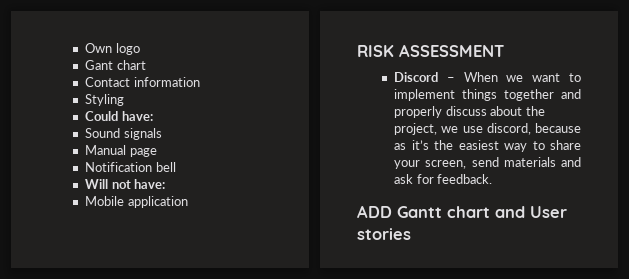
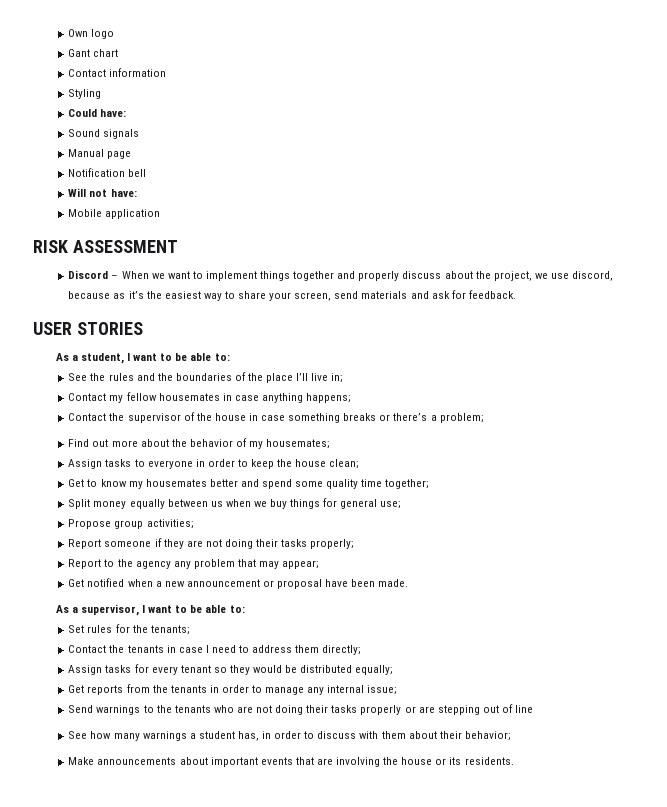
[357,205,567,218] [357,228,411,240] ADD Gantt chart and User stories -> [33,322,143,335] [55,353,230,364] [68,372,344,383] [68,392,352,403] [68,412,484,423] [68,438,331,449] [68,459,360,469] [68,479,430,489] [68,498,402,509] [68,519,194,529] [68,538,355,549] [68,559,320,569] [68,578,409,589] [55,604,245,616] [68,624,190,635] [68,645,362,655] [68,664,394,675] [68,684,398,695] [68,704,534,715] [68,731,511,741] [68,757,514,767] USER STORIES // As a student, I want to be able to: // See the rules and the boundaries of the place I’ll live in; // Contact my fellow housemates in case anything happens; // Contact the supervisor of the house in case something breaks or there’s a problem; // Find out more about the behavior of my housemates; // Assign tasks to everyone in order to keep the house clean; // Get to know my housemates better and spend some quality time together; // Split money equally between us when we buy things for general use; // Propose group activities; // Report someone if they are not doing their tasks properly; // Report to the agency any problem that may appear; // Get notified when a new announcement or proposal have been made. // As a supervisor, I want to be able to: // Set rules for the tenants; // Contact the tenants in case I need to address them directly; // Assign tasks for every tenant so they would be distributed equally; // Get reports from the tenants in order to manage any internal issue; // Send warnings to the tenants who are not doing their tasks properly or are stepping out of line // See how many warnings a student has, in order to discuss with them about their behavior; // Make announcements about important events that are involving the house or its residents.

